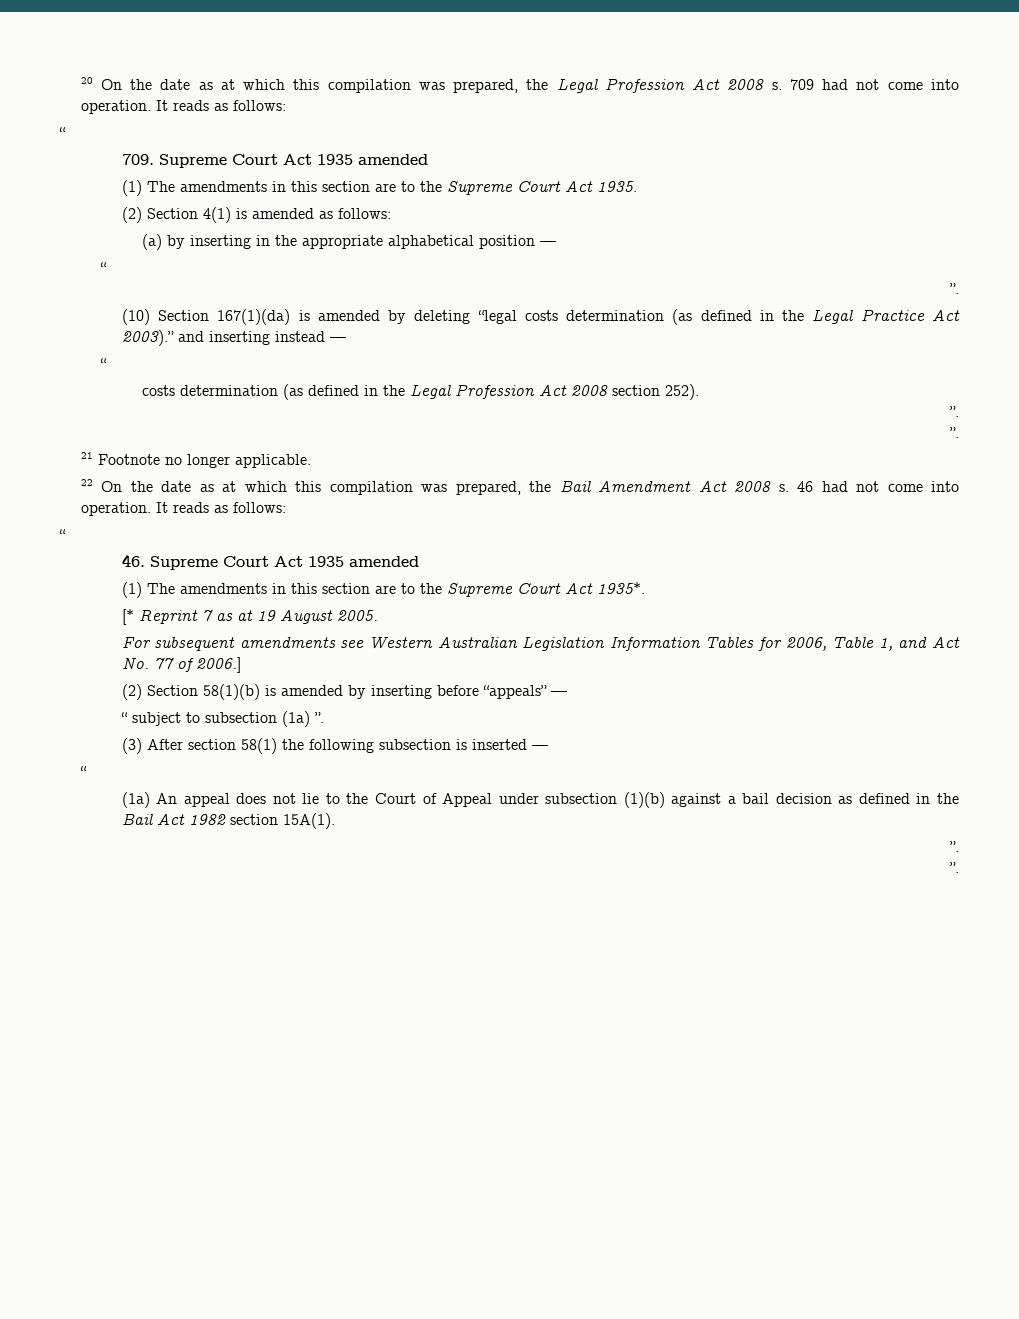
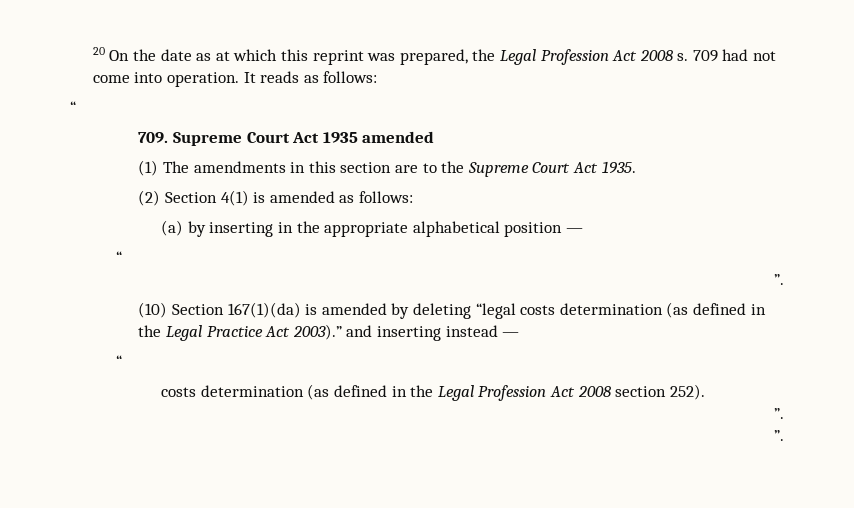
[327,79,411,93] compilation -> [312,50,364,65] reprint
[80,452,311,468] [80,479,960,495] [80,502,286,516] [59,529,66,540] [121,554,419,570] [121,582,645,598] [121,609,378,625] [121,636,960,651] [121,657,241,673] [121,684,567,700] [120,711,324,727] [121,738,548,754] [79,766,87,777] [121,792,960,808] [121,813,335,829] [950,841,959,852] [950,862,959,873] // 21 Footnote no longer applicable. // 22 On the date as at which this compilation was prepared, the Bail Amendment Act 2008 s. 46 had not come into operation. It reads as follows: // “ // 46. Supreme Court Act 1935 amended // (1) The amendments in this section are to the Supreme Court Act 1935*. // [* Reprint 7 as at 19 August 2005. // For subsequent amendments see Western Australian Legislation Information Tables for 2006, Table 1, and Act No. 77 of 2006.] // (2) Section 58(1)(b) is amended by inserting before “appeals” — // “ subject to subsection (1a) ”. // (3) After section 58(1) the following subsection is inserted — // “ // (1a) An appeal does not lie to the Court of Appeal under subsection (1)(b) against a bail decision as defined in the Bail Act 1982 section 15A(1). // ”. // ”. -> (784, 435) none

